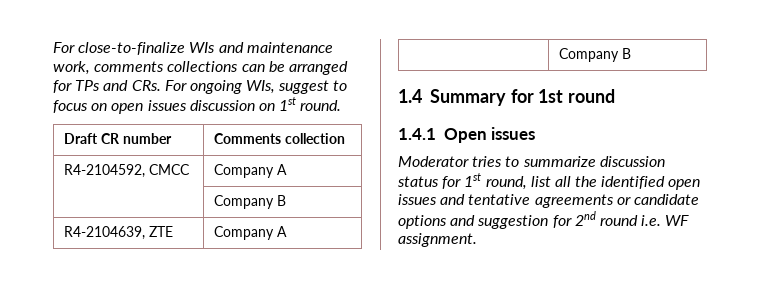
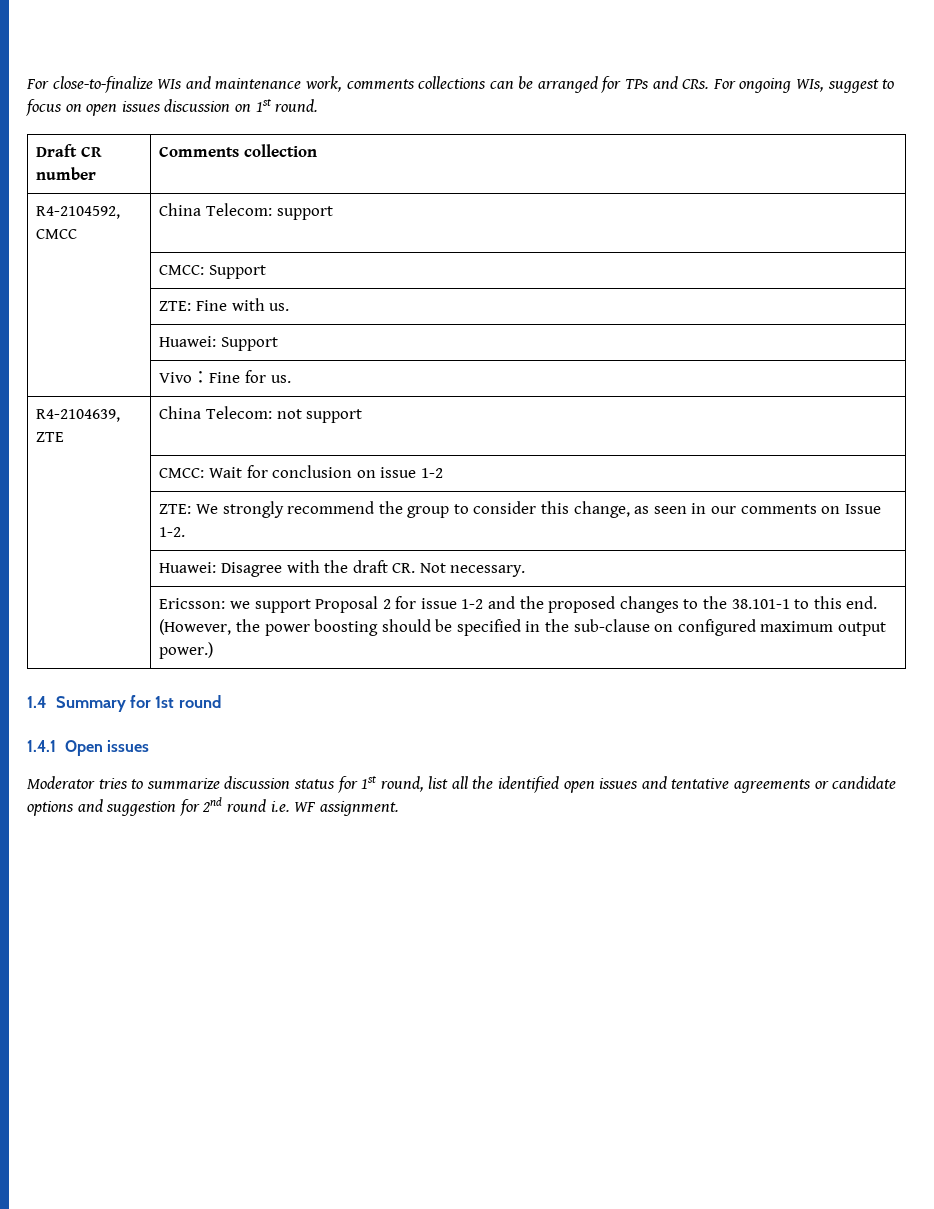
[213,164,287,178] [213,195,286,209] [63,226,173,240] [213,226,287,240] [558,48,631,62] Company A // | Company B // R4-2104639, ZTE | Company A // | Company B -> [159,203,333,220] [159,265,266,279] [159,298,290,311] [159,336,278,351] [159,370,291,383] [36,409,121,422] [36,432,65,442] [159,406,363,423] [159,465,443,478] [159,501,881,518] [159,527,186,537] [159,560,526,577] [159,596,878,613] [159,619,886,636] [159,642,214,659] China Telecom: support // | CMCC: Support // | ZTE: Fine with us. // | Huawei: Support // | Vivo：Fine for us. // R4-2104639, ZTE | China Telecom: not support // | CMCC: Wait for conclusion on issue 1-2 // | ZTE: We strongly recommend the group to consider this change, as seen in our comments on Issue 1-2. // | Huawei: Disagree with the draft CR. Not necessary. // | Ericsson: we support Proposal 2 for issue 1-2 and the proposed changes to the 38.101-1 to this end. (However, the power boosting should be specified in the sub-clause on configured maximum output power.)

